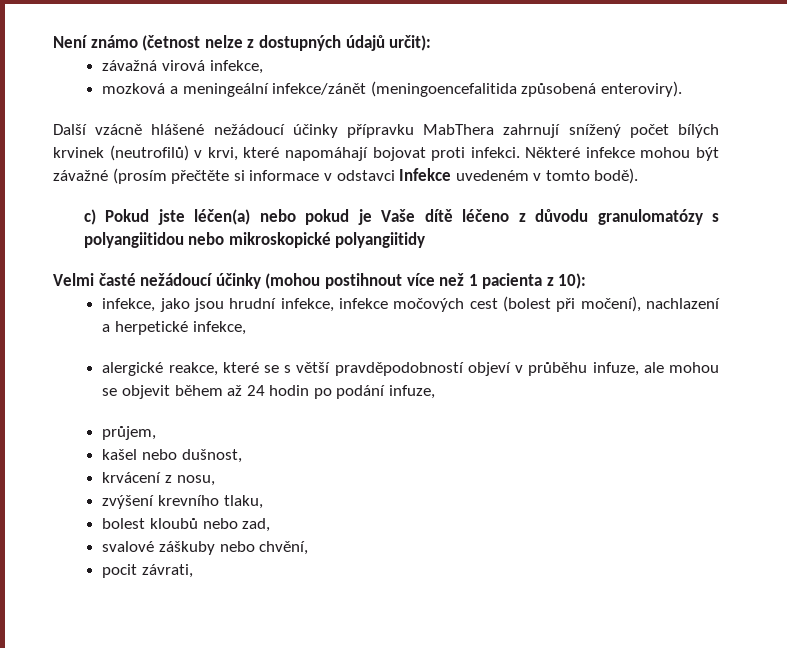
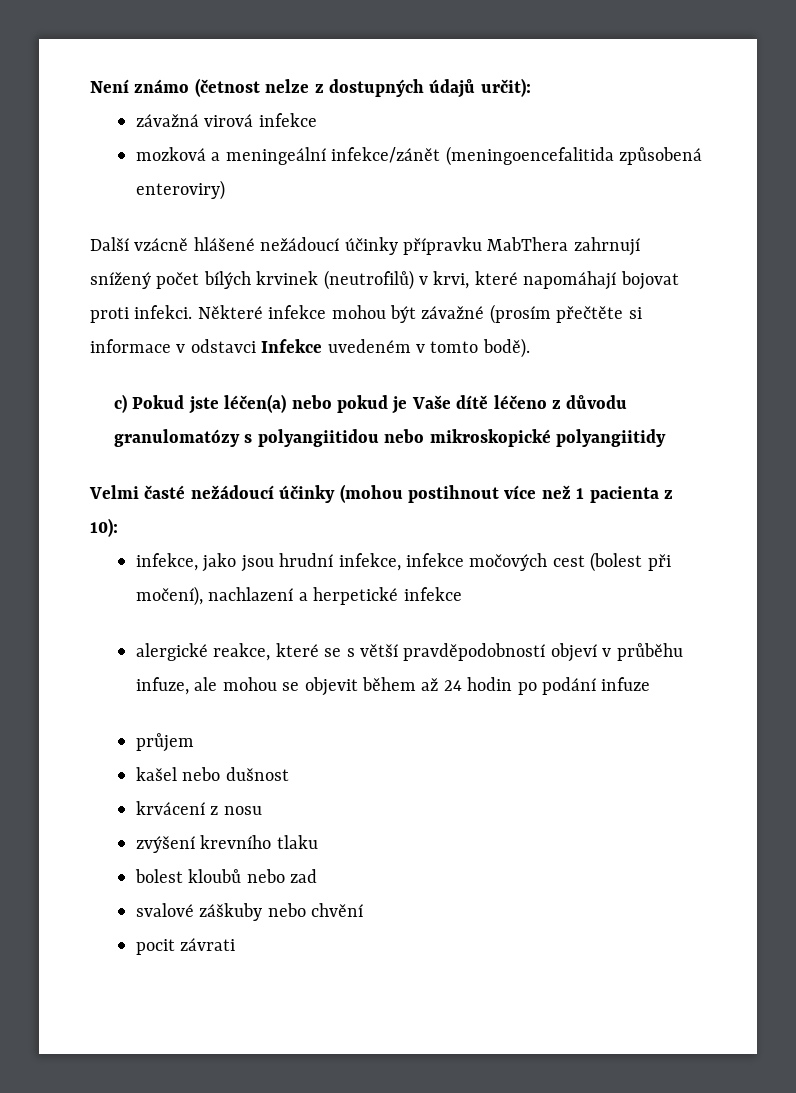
[209,60,263,74] infekce, -> [258,113,317,127] infekce
[600,81,682,97] enteroviry). -> [136,180,226,200] enteroviry)
[192,321,246,335] infekce, -> [403,587,462,601] infekce
[389,385,436,399] [102,426,157,440] infuze, // průjem, -> [601,677,651,691] [136,733,195,752] infuze // průjem
[181,449,242,463] dušnost, -> [225,767,289,781] dušnost
[176,475,215,486] nosu, -> [223,806,262,815] nosu
[223,495,263,509] tlaku, -> [276,835,318,849] tlaku
[242,518,271,532] zad, -> [290,869,318,883] zad
[259,541,309,555] chvění, -> [311,903,364,917] chvění
[141,564,193,578] závrati, -> [180,938,236,951] závrati

